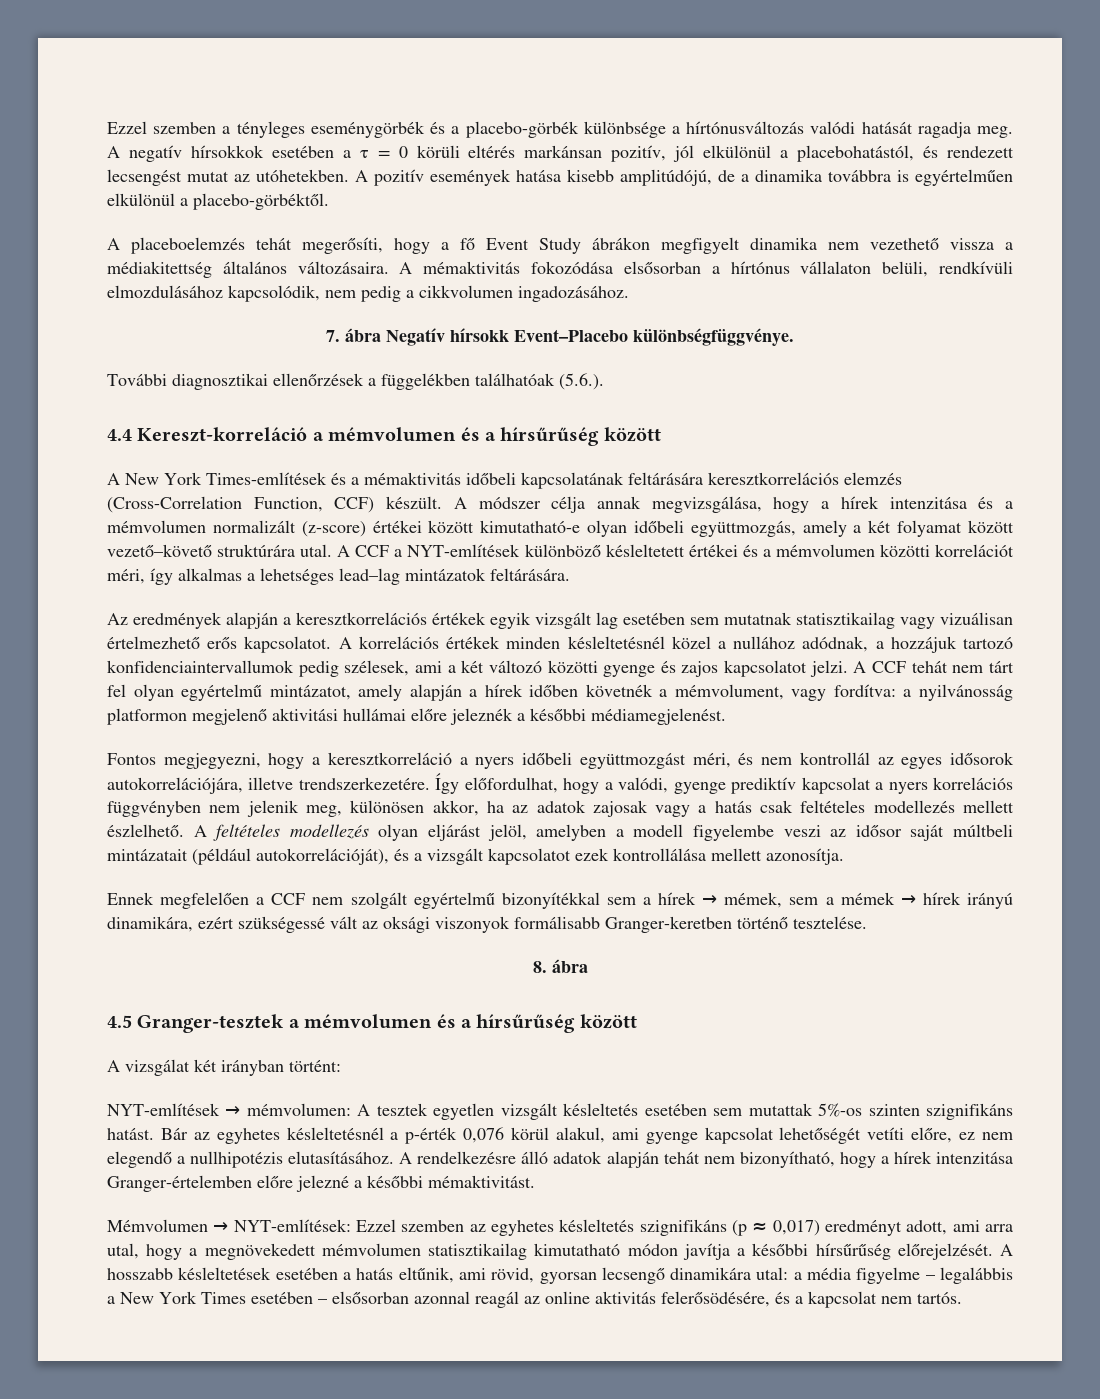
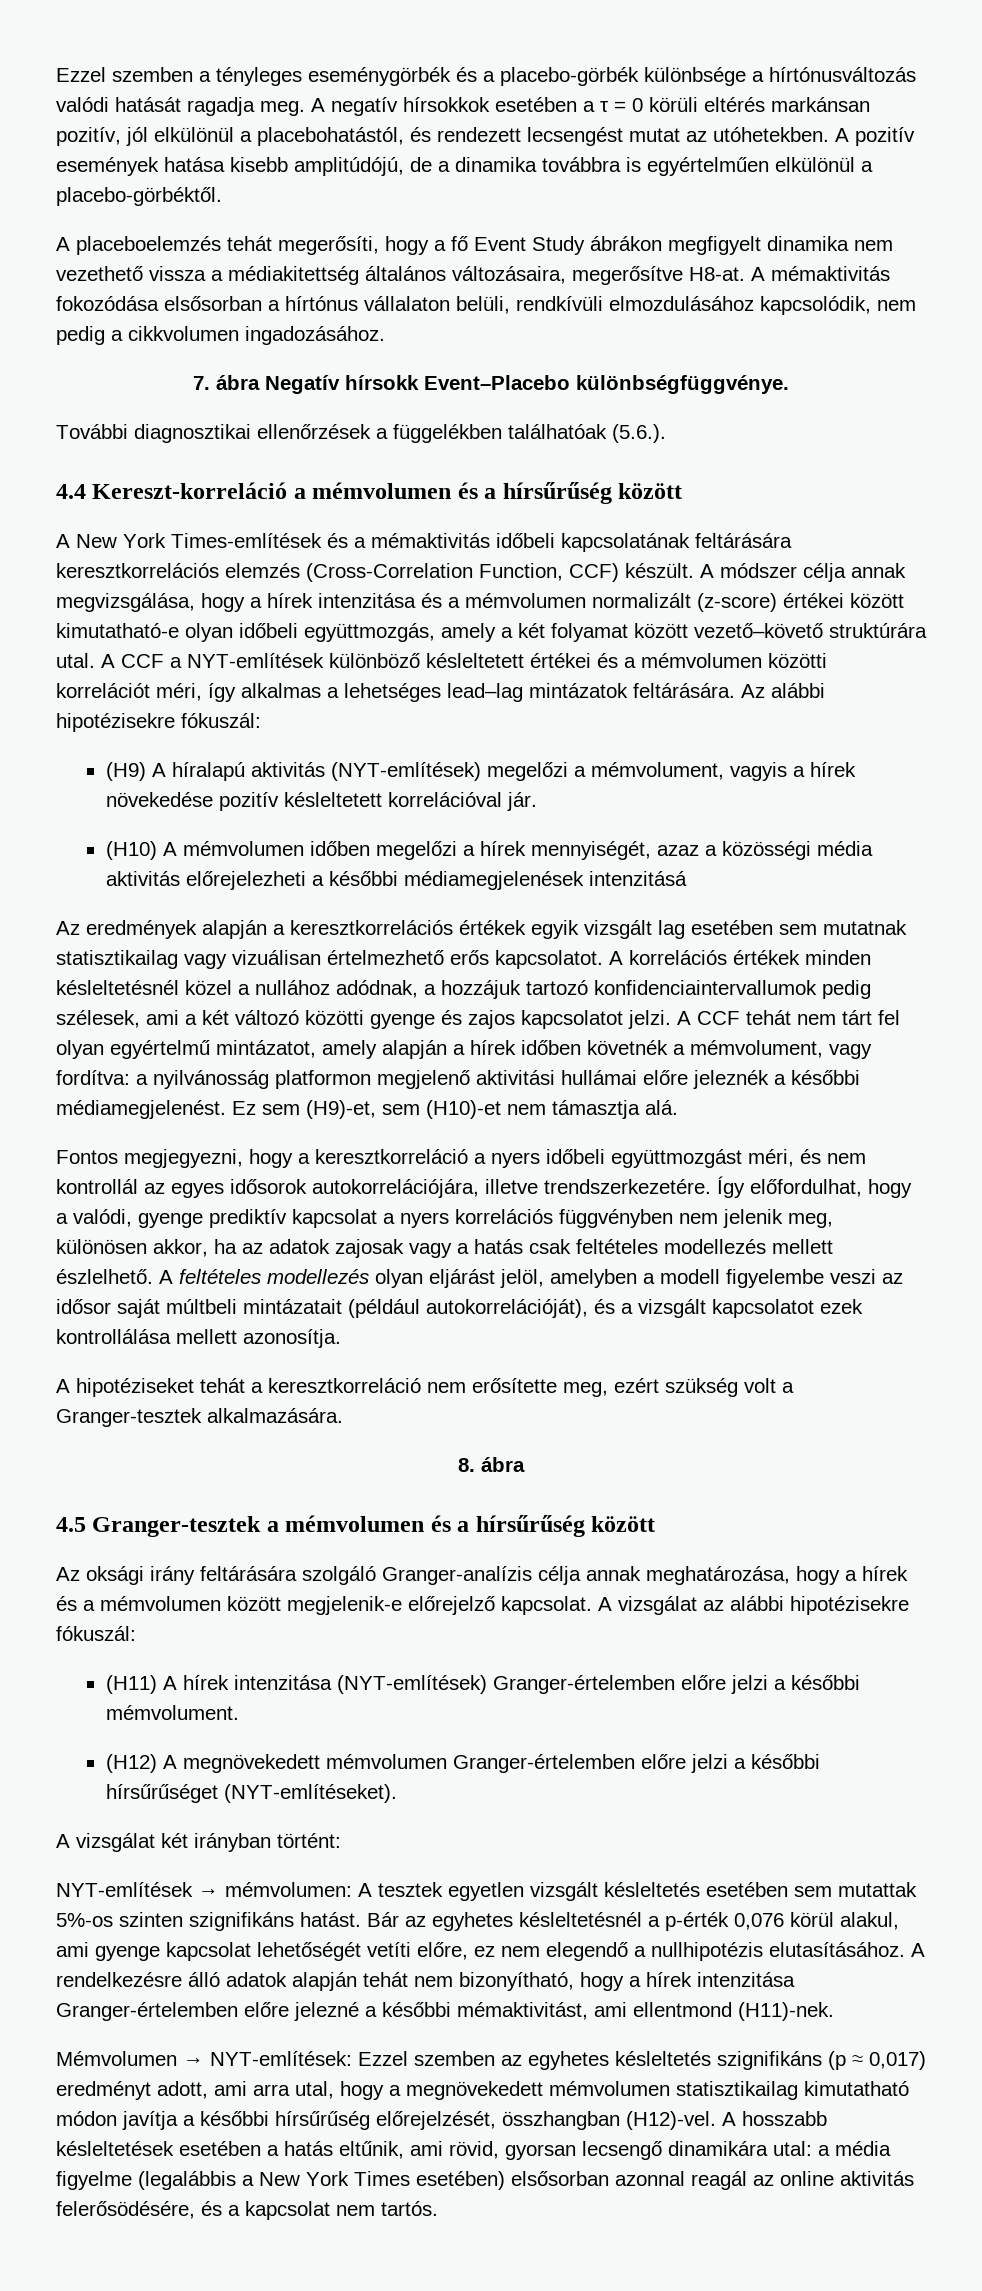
[297,261,389,274] változásaira. -> [452,266,745,285] változásaira, megerősítve H8-at.
(570, 574) none -> [741,683,825,698] [56,713,261,732] [105,762,856,781] [105,792,537,811] [105,841,873,860] [105,871,687,890] Az alábbi hipotézisekre fókuszál: // (H9) A híralapú aktivitás (NYT-említések) megelőzi a mémvolument, vagyis a hírek növekedése pozitív késleltetett korrelációval jár. // (H10) A mémvolumen időben megelőzi a hírek mennyiségét, azaz a közösségi média aktivitás előrejelezheti a későbbi médiamegjelenések intenzitásá
(726, 716) none -> [232,1100,678,1119] Ez sem (H9)-et, sem (H10)-et nem támasztja alá.
[107,892,1013,909] [107,916,867,933] Ennek megfelelően a CCF nem szolgált egyértelmű bizonyítékkal sem a hírek → mémek, sem a mémek → hírek irányú dinamikára, ezért szükségessé vált az oksági viszonyok formálisabb Granger-keretben történő tesztelése. -> [56,1378,794,1397] [56,1408,343,1427] A hipotéziseket tehát a keresztkorreláció nem erősítette meg, ezért szükség volt a Granger-tesztek alkalmazására.
(637, 1021) none -> [56,1566,908,1585] [56,1596,909,1615] [56,1626,136,1641] [105,1675,860,1694] [105,1705,239,1720] [105,1754,820,1773] [105,1784,397,1803] // Az oksági irány feltárására szolgáló Granger-analízis célja annak meghatározása, hogy a hírek és a mémvolumen között megjelenik-e előrejelző kapcsolat. A vizsgálat az alábbi hipotézisekre fókuszál: // (H11) A hírek intenzitása (NYT-említések) Granger-értelemben előre jelzi a későbbi mémvolument. // (H12) A megnövekedett mémvolumen Granger-értelemben előre jelzi a későbbi hírsűrűséget (NYT-említéseket).
[428,1175,535,1188] mémaktivitást. -> [457,2002,834,2021] mémaktivitást, ami ellentmond (H11)-nek.
[897,1243,993,1260] előrejelzését. -> [376,2111,716,2130] előrejelzését, összhangban (H12)-vel.
[925,1267,1013,1284] – legalábbis -> [138,2171,236,2190] (legalábbis
[251,1292,327,1304] esetében – -> [416,2171,505,2190] esetében)

